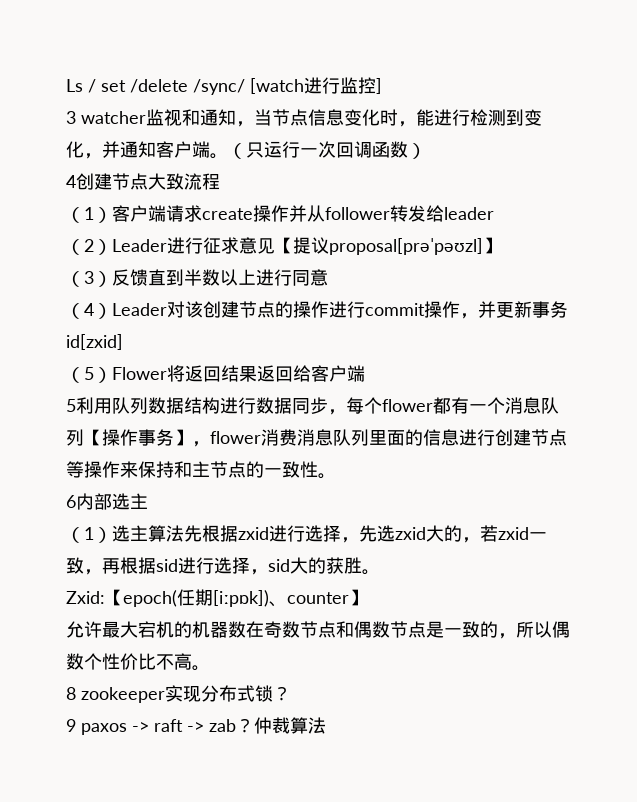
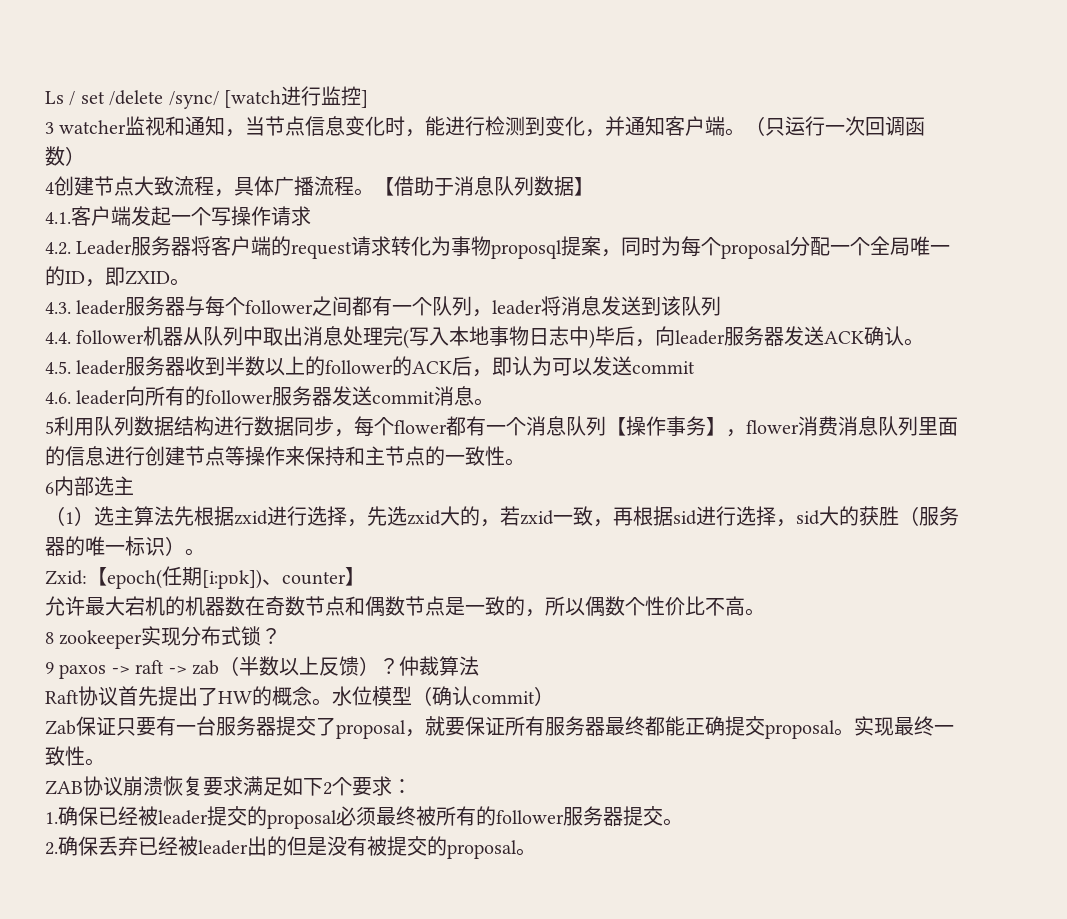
[66,205,494,223] [66,237,501,255] [66,269,328,287] [66,301,568,319] [66,334,123,350] [66,365,365,383] // （1）客户端请求create操作并从follower转发给leader // （2）Leader进行征求意见【提议proposal[prəˈpəʊzl]】 // （3）反馈直到半数以上进行同意 // （4）Leader对该创建节点的操作进行commit操作，并更新事务id[zxid] // （5）Flower将返回结果返回给客户端 -> [214,176,594,197] [45,206,311,226] [45,236,951,259] [45,266,190,287] [45,296,722,317] [45,326,925,349] [45,356,696,377] [45,386,495,406] ，具体广播流程。【借助于消息队列数据】 // 4.1.客户端发起一个写操作请求 // 4.2. Leader服务器将客户端的request请求转化为事物proposql提案，同时为每个proposal分配一个全局唯一的ID，即ZXID。 // 4.3. leader服务器与每个follower之间都有一个队列，leader将消息发送到该队列 // 4.4. follower机器从队列中取出消息处理完(写入本地事物日志中)毕后，向leader服务器发送ACK确认。 // 4.5. leader服务器收到半数以上的follower的ACK后，即认为可以发送commit // 4.6. leader向所有的follower服务器发送commit消息。
(362, 565) none -> [899,506,959,526] [45,536,185,556] （服务器的唯一标识）
(236, 725) none -> [219,656,379,676] （半数以上反馈）
(326, 725) none -> [45,686,554,706] [45,716,954,739] [45,746,105,766] [45,776,412,796] [45,806,683,829] [45,836,536,859] // Raft协议首先提出了HW的概念。水位模型（确认commit） // Zab保证只要有一台服务器提交了proposal，就要保证所有服务器最终都能正确提交proposal。实现最终一致性。 // ZAB协议崩溃恢复要求满足如下2个要求： // 1.确保已经被leader提交的proposal必须最终被所有的follower服务器提交。 // 2.确保丢弃已经被leader出的但是没有被提交的proposal。

